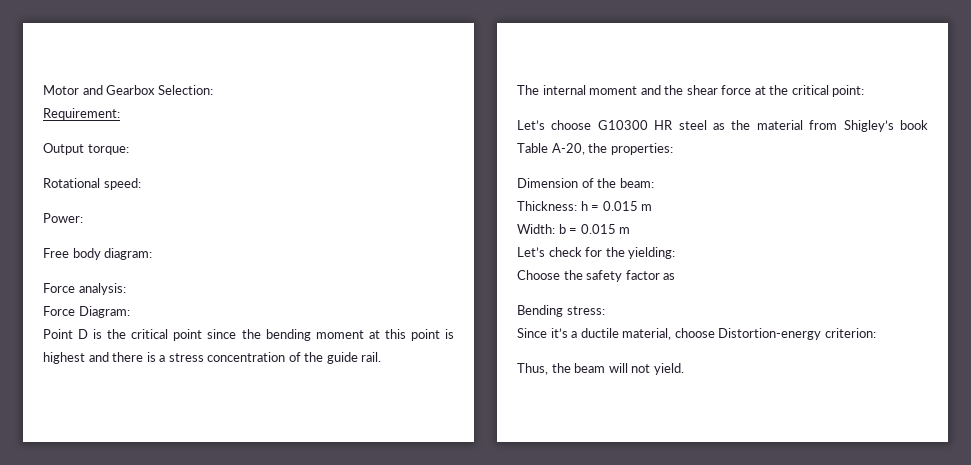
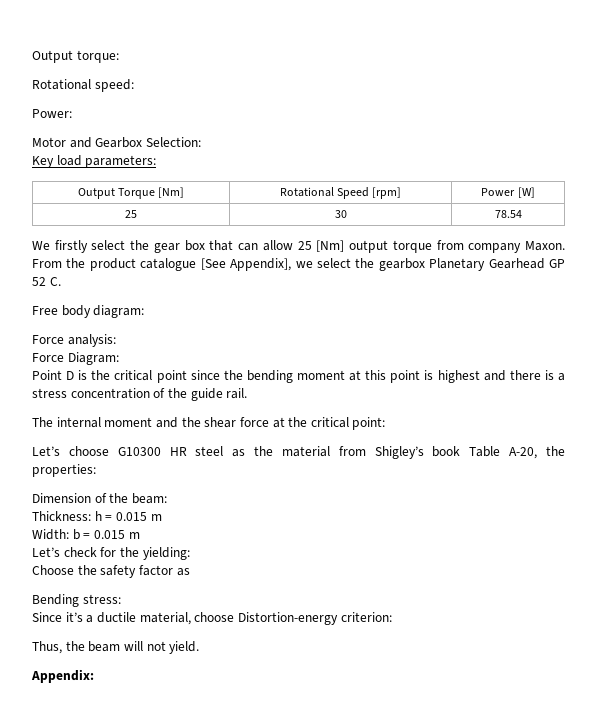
[43,85,213,95] [43,108,120,120] Motor and Gearbox Selection: // Requirement: // -> (32, 56) none
(83, 218) none -> [32,137,201,148] [32,155,157,168] [77,187,185,199] [279,187,402,199] [481,187,535,198] [125,210,137,218] [334,210,347,218] [494,210,522,218] [32,240,565,253] [32,258,566,271] [32,277,61,286] // Motor and Gearbox Selection: // Key load parameters: // Output Torque [Nm] | Rotational Speed [rpm] | Power [W] // 25 | 30 | 78.54 // We firstly select the gear box that can allow 25 [Nm] output torque from company Maxon. From the product catalogue [See Appendix], we select the gearbox Planetary Gearhead GP 52 C.
(684, 369) none -> [31,669,94,683] // Appendix:

